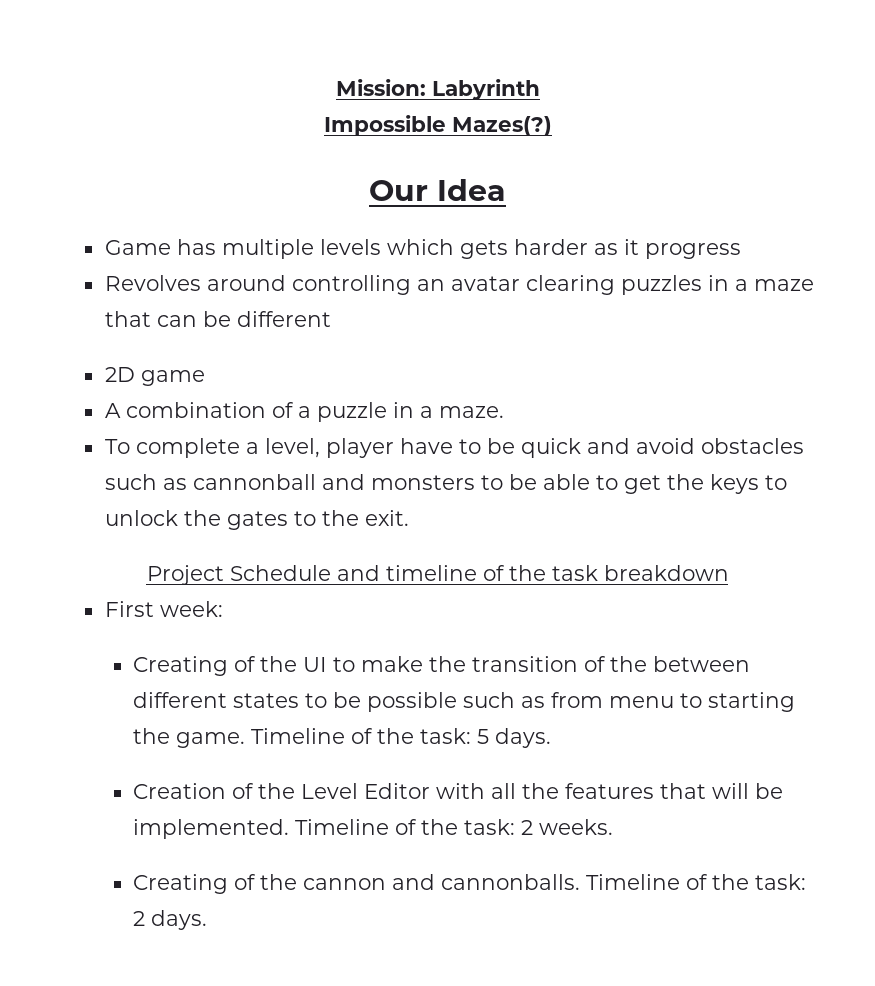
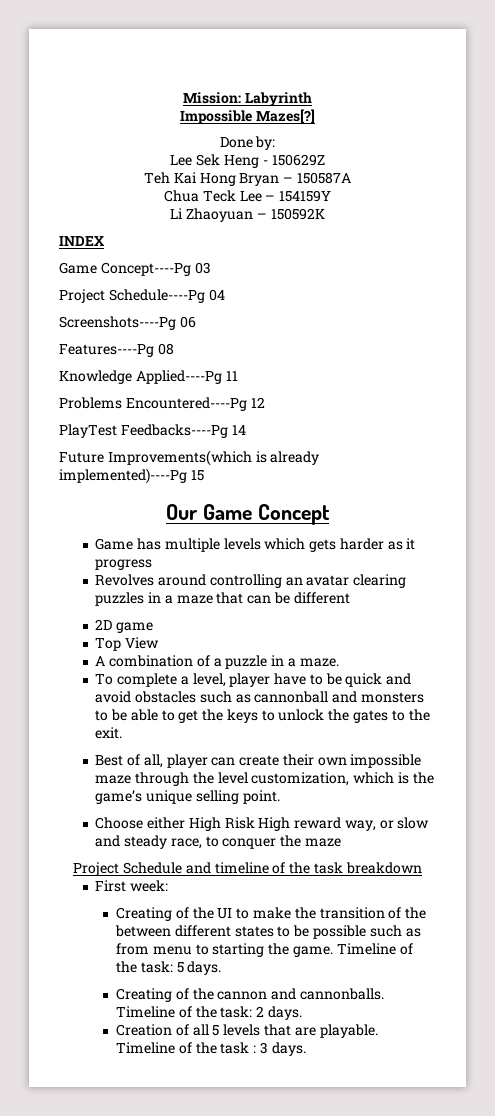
[451,116,552,136] Mazes(?) -> [255,109,315,124] [219,136,276,150] [170,154,325,168] [144,172,351,186] [163,190,332,202] [170,208,325,222] [59,236,105,246] [59,262,211,276] [59,289,225,303] [59,316,196,330] [59,343,174,357] [59,370,238,384] [59,397,265,411] [59,424,246,438] [59,450,320,466] [59,468,204,484] Mazes[?] // Done by: // Lee Sek Heng - 150629Z // Teh Kai Hong Bryan – 150587A // Chua Teck Lee – 154159Y // Li Zhaoyuan – 150592K // INDEX // Game Concept----Pg 03 // Project Schedule----Pg 04 // Screenshots----Pg 06 // Features----Pg 08 // Knowledge Applied----Pg 11 // Problems Encountered----Pg 12 // PlayTest Feedbacks----Pg 14 // Future Improvements(which is already implemented)----Pg 15
[436,179,506,201] Idea -> [203,504,330,525] Game Concept
(205, 378) none -> [95,637,160,651] // Top View
(409, 518) none -> [95,754,422,768] [95,772,434,786] [95,790,280,804] [95,817,430,831] [95,835,341,849] // Best of all, player can create their own impossible maze through the level customization, which is the game’s unique selling point. // Choose either High Risk High reward way, or slow and steady race, to conquer the maze
[133,783,784,799] [133,819,614,839] // Creation of the Level Editor with all the features that will be implemented. Timeline of the task: 2 weeks. -> (222, 968) none
(208, 920) none -> [116,1024,378,1038] [116,1042,306,1056] // Creation of all 5 levels that are playable. Timeline of the task : 3 days.

